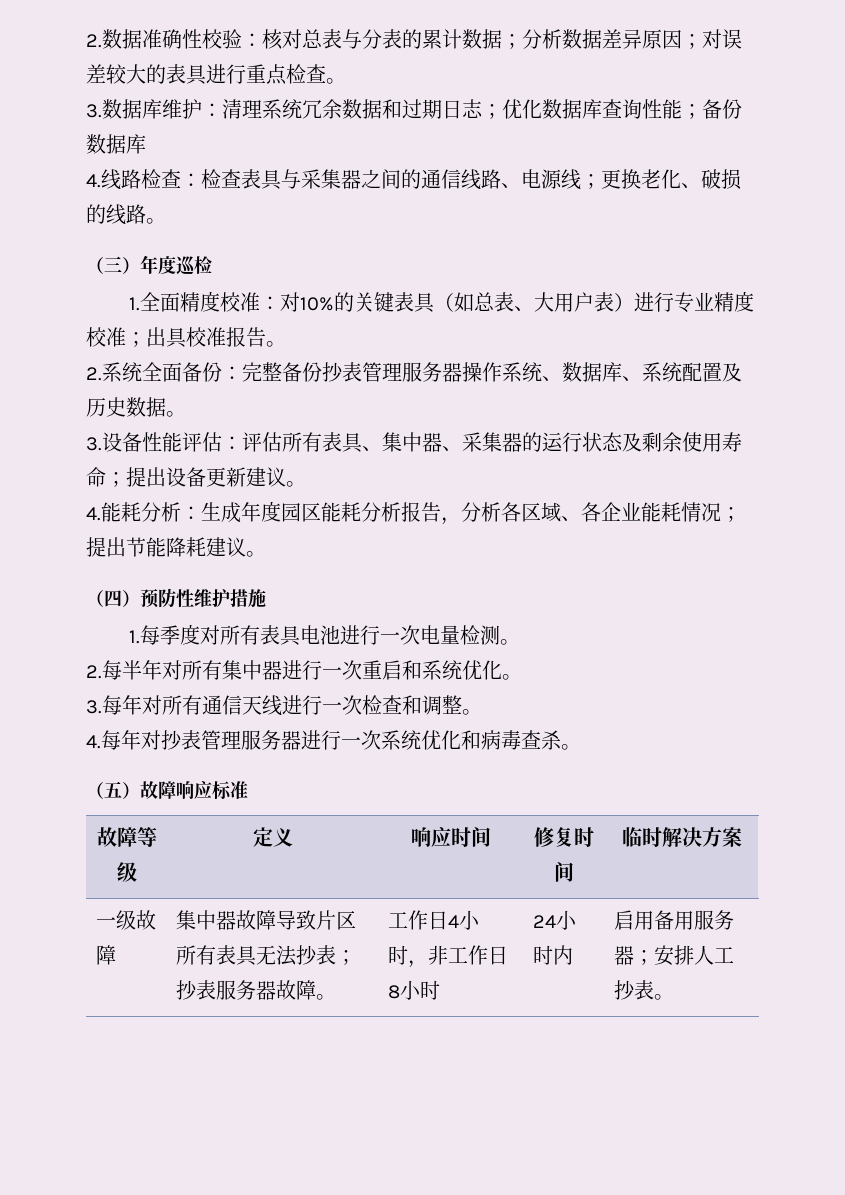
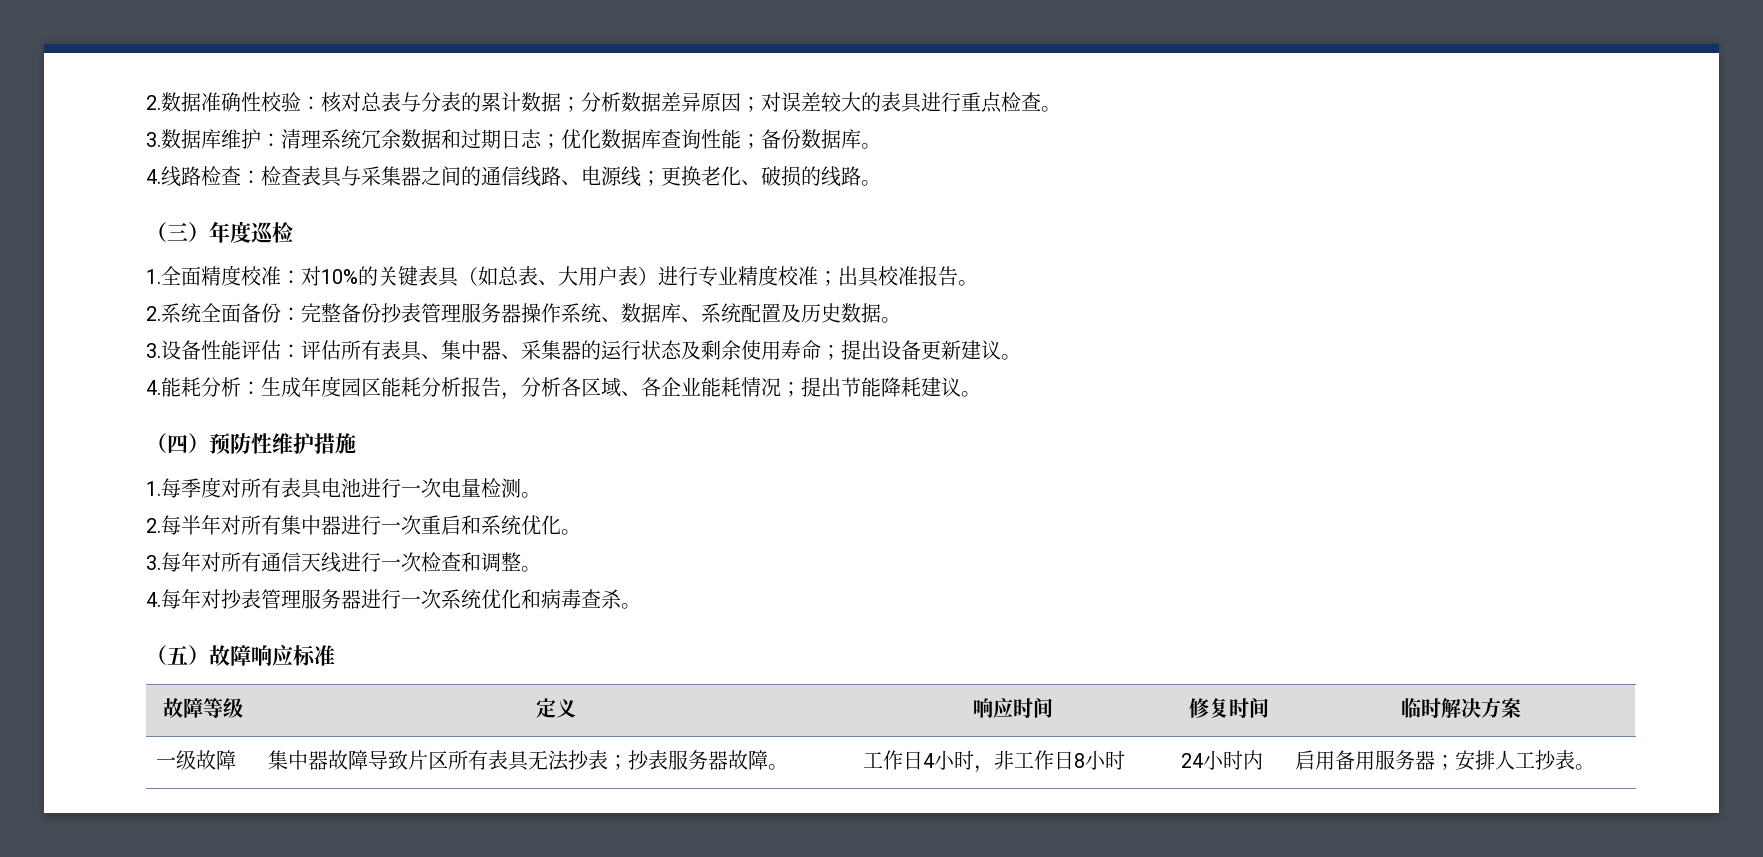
(146, 144) none -> [861,143,881,149] 。

